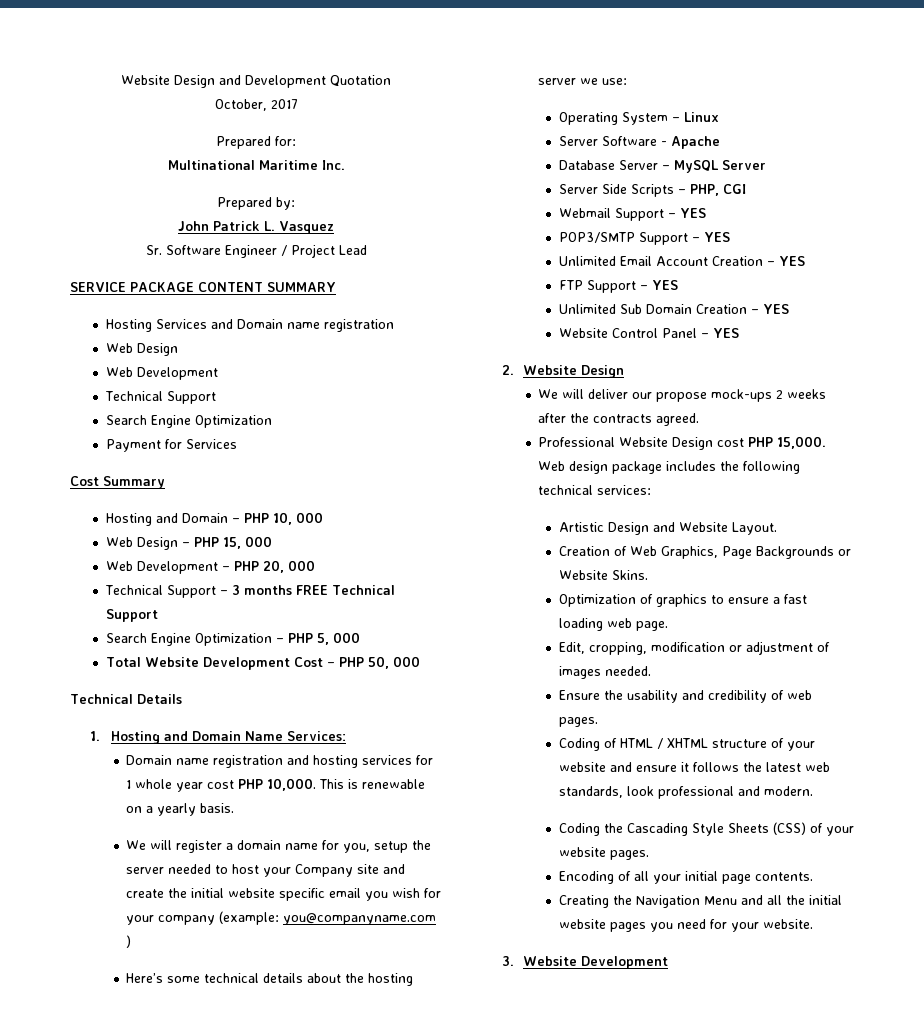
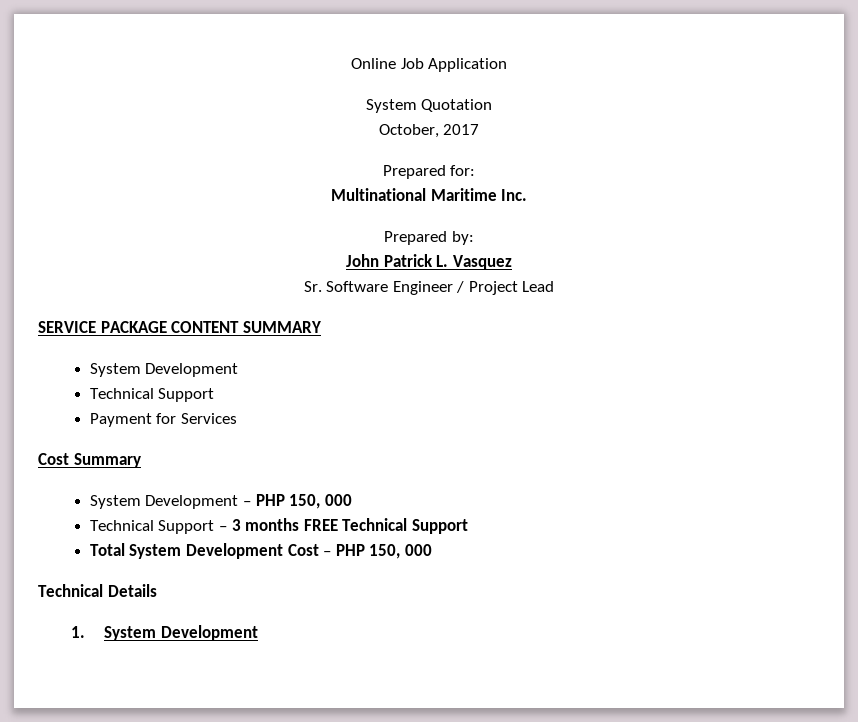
[121,75,326,88] Website Design and Development -> [350,58,508,72] [365,99,417,113] Online Job Application // System
[105,319,394,332] [105,343,178,356] [105,367,133,377] Hosting Services and Domain name registration // Web Design // Web -> [89,363,141,377] System
[105,415,272,428] // Search Engine Optimization -> (215, 395) none
[105,512,323,526] [105,536,272,550] [105,561,133,571] Hosting and Domain – PHP 10, 000 // Web Design – PHP 15, 000 // Web -> [89,495,141,509] System
[262,560,284,573] 20, -> [289,494,321,509] 150,
[105,632,360,646] // Search Engine Optimization – PHP 5, 000 -> (468, 526) none
[144,657,199,667] Website -> [129,544,182,559] System
[367,656,389,669] 50, -> [369,544,401,559] 150,
[110,731,346,744] [126,755,434,768] [126,778,426,792] [126,803,235,816] [126,840,432,853] [126,864,406,877] [126,888,442,901] [126,911,437,925] [126,935,132,948] [126,973,414,986] [538,78,628,85] [558,112,719,125] [558,136,720,149] [558,160,766,173] [558,184,746,197] [558,208,706,221] [558,232,730,245] [558,256,805,266] [558,280,678,293] [558,304,789,314] [558,328,739,338] [502,365,624,378] [538,389,827,402] [538,413,700,426] [538,436,827,450] [538,461,801,474] [538,485,652,495] [558,522,777,535] [558,546,851,559] [558,570,648,580] [558,594,807,607] [558,618,668,631] [558,641,830,655] [558,666,651,679] [558,690,812,703] [558,717,598,727] [558,738,815,751] [558,762,830,772] [558,786,813,799] [558,822,854,836] [558,847,649,860] [558,871,813,884] [558,895,842,908] [558,919,813,932] [502,956,577,966] Hosting and Domain Name Services: // Domain name registration and hosting services for 1 whole year cost PHP 10,000. This is renewable on a yearly basis. // We will register a domain name for you, setup the server needed to host your Company site and create the initial website specific email you wish for your company (example: you@companyname.com ) // Here’s some technical details about the hosting server we use: // Operating System – Linux // Server Software - Apache // Database Server – MySQL Server // Server Side Scripts – PHP, CGI // Webmail Support – YES // POP3/SMTP Support – YES // Unlimited Email Account Creation – YES // FTP Support – YES // Unlimited Sub Domain Creation – YES // Website Control Panel – YES // 2. Website Design // We will deliver our propose mock-ups 2 weeks after the contracts agreed. // Professional Website Design cost PHP 15,000. Web design package includes the following technical services: // Artistic Design and Website Layout. // Creation of Web Graphics, Page Backgrounds or Website Skins. // Optimization of graphics to ensure a fast loading web page. // Edit, cropping, modification or adjustment of images needed. // Ensure the usability and credibility of web pages. // Coding of HTML / XHTML structure of your website and ensure it follows the latest web standards, look professional and modern. // Coding the Cascading Style Sheets (CSS) of your website pages. // Encoding of all your initial page contents. // Creating the Navigation Menu and all the initial website pages you need for your website. // 3. Website -> [104,626,157,641] System

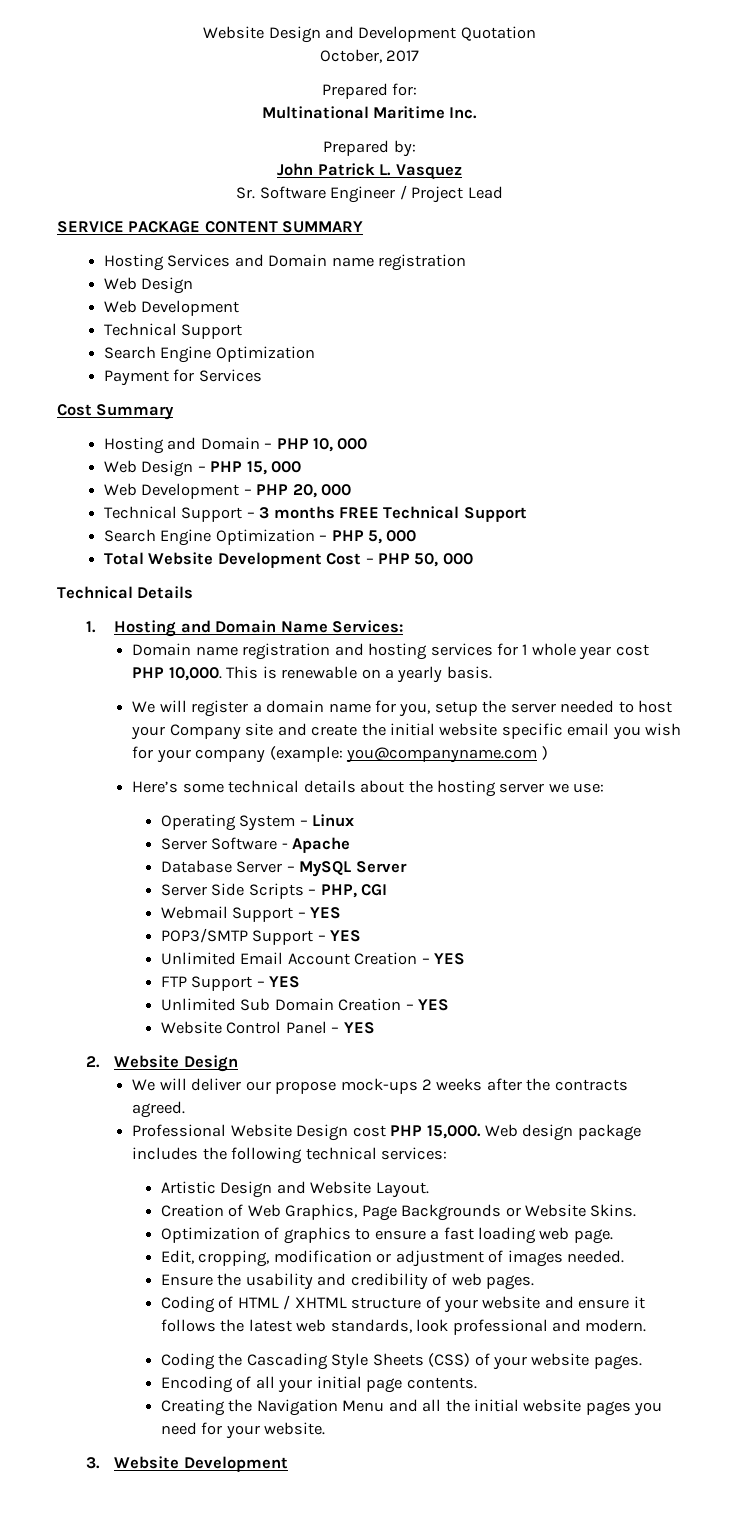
[350,58,508,72] [365,99,417,113] Online Job Application // System -> [203,26,457,43] Website Design and Development
[89,363,141,377] System -> [103,254,466,271] [103,277,194,294] [103,300,137,313] Hosting Services and Domain name registration // Web Design // Web
(215, 395) none -> [103,346,315,363] // Search Engine Optimization
[89,495,141,509] System -> [103,437,368,454] [103,460,301,477] [103,483,137,496] Hosting and Domain – PHP 10, 000 // Web Design – PHP 15, 000 // Web
[289,494,321,509] 150, -> [292,484,317,498] 20,
(468, 526) none -> [103,529,417,546] // Search Engine Optimization – PHP 5, 000
[129,544,182,559] System -> [148,552,214,565] Website
[369,544,401,559] 150, -> [414,553,439,567] 50,
[104,626,157,641] System -> [114,620,403,637] [132,643,649,660] [132,666,492,683] [132,700,673,717] [131,723,682,740] [132,746,548,763] [132,780,605,797] [160,814,355,831] [160,837,351,853] [160,860,407,877] [160,883,388,899] [160,906,342,922] [160,928,362,945] [160,952,466,965] [160,976,301,991] [160,998,450,1011] [160,1021,375,1034] [85,1055,238,1072] [132,1078,628,1094] [132,1101,186,1118] [132,1124,641,1141] [132,1147,448,1164] [160,1181,429,1198] [160,1204,637,1221] [160,1227,613,1244] [160,1250,625,1267] [160,1273,535,1290] [160,1295,645,1313] [160,1319,647,1335] [160,1353,642,1370] [160,1376,477,1393] [160,1399,663,1416] [160,1422,326,1439] [85,1456,180,1469] Hosting and Domain Name Services: // Domain name registration and hosting services for 1 whole year cost PHP 10,000. This is renewable on a yearly basis. // We will register a domain name for you, setup the server needed to host your Company site and create the initial website specific email you wish for your company (example: you@companyname.com ) // Here’s some technical details about the hosting server we use: // Operating System – Linux // Server Software - Apache // Database Server – MySQL Server // Server Side Scripts – PHP, CGI // Webmail Support – YES // POP3/SMTP Support – YES // Unlimited Email Account Creation – YES // FTP Support – YES // Unlimited Sub Domain Creation – YES // Website Control Panel – YES // 2. Website Design // We will deliver our propose mock-ups 2 weeks after the contracts agreed. // Professional Website Design cost PHP 15,000. Web design package includes the following technical services: // Artistic Design and Website Layout. // Creation of Web Graphics, Page Backgrounds or Website Skins. // Optimization of graphics to ensure a fast loading web page. // Edit, cropping, modification or adjustment of images needed. // Ensure the usability and credibility of web pages. // Coding of HTML / XHTML structure of your website and ensure it follows the latest web standards, look professional and modern. // Coding the Cascading Style Sheets (CSS) of your website pages. // Encoding of all your initial page contents. // Creating the Navigation Menu and all the initial website pages you need for your website. // 3. Website

